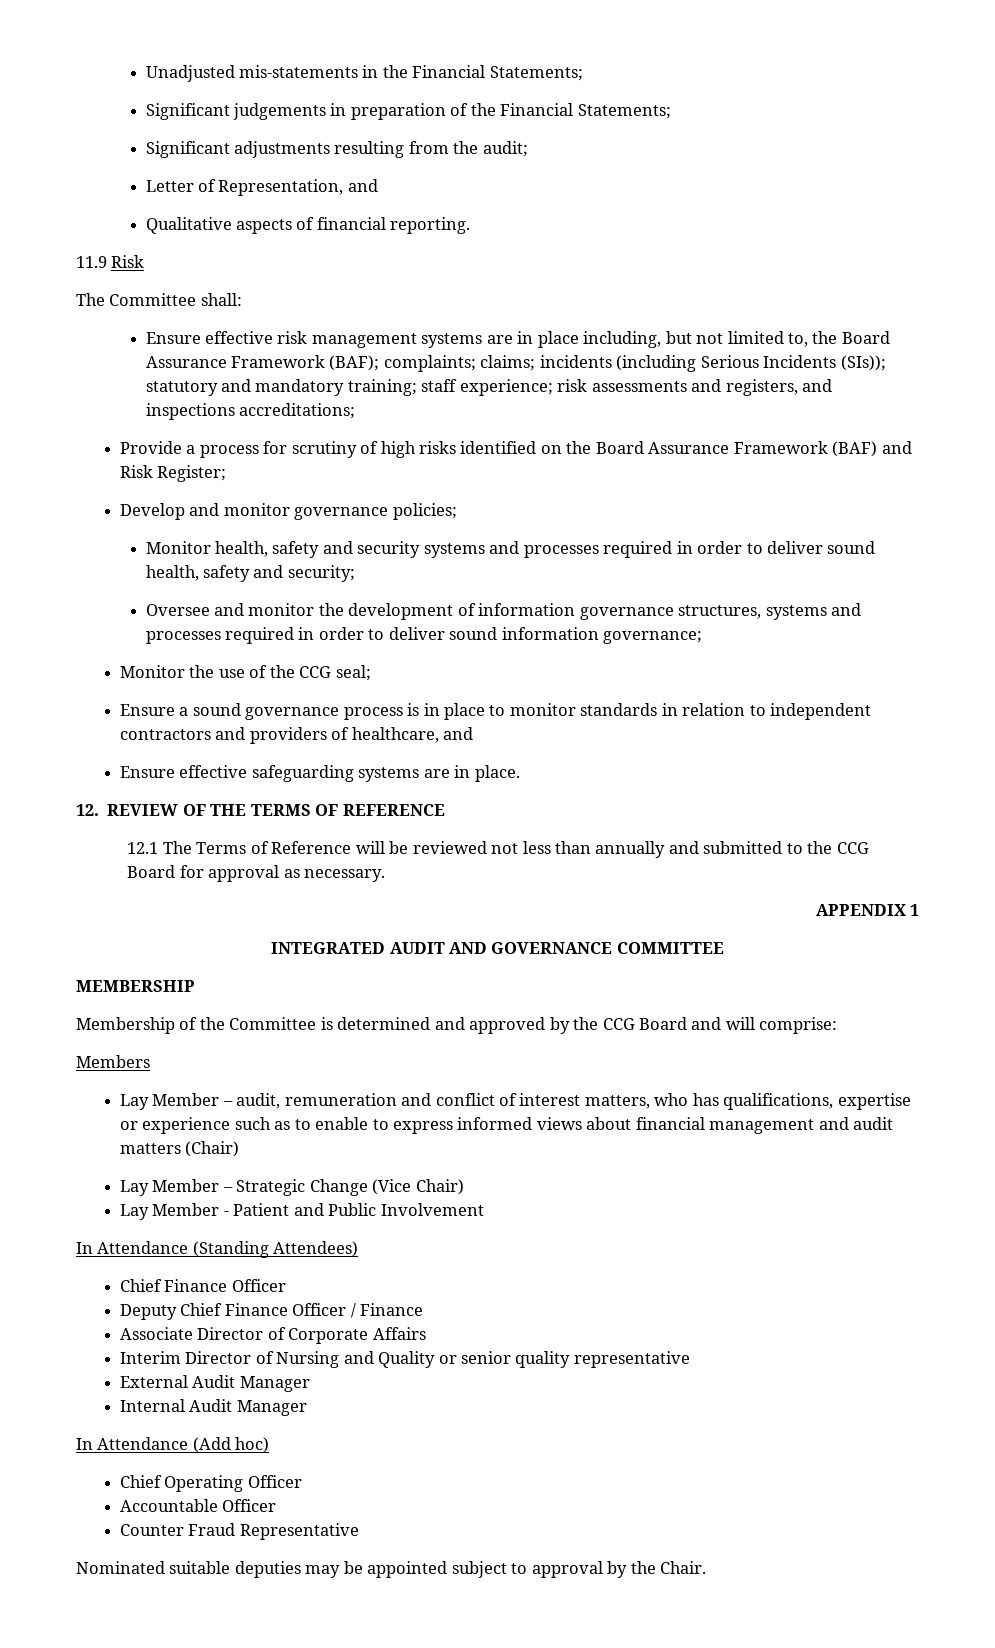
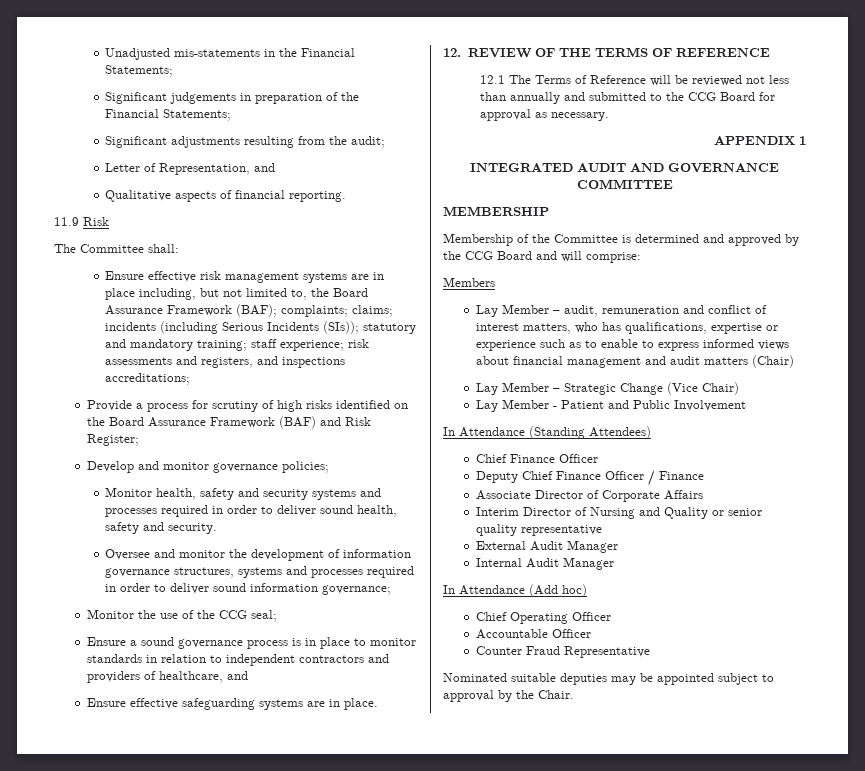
[287,565,355,582] security; -> [168,523,218,534] security.

